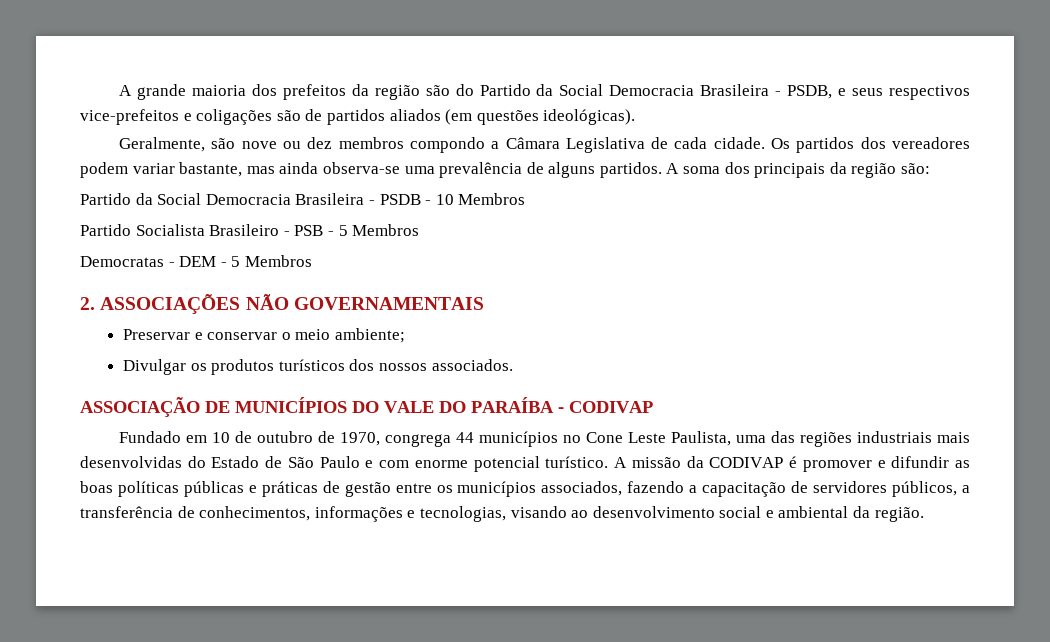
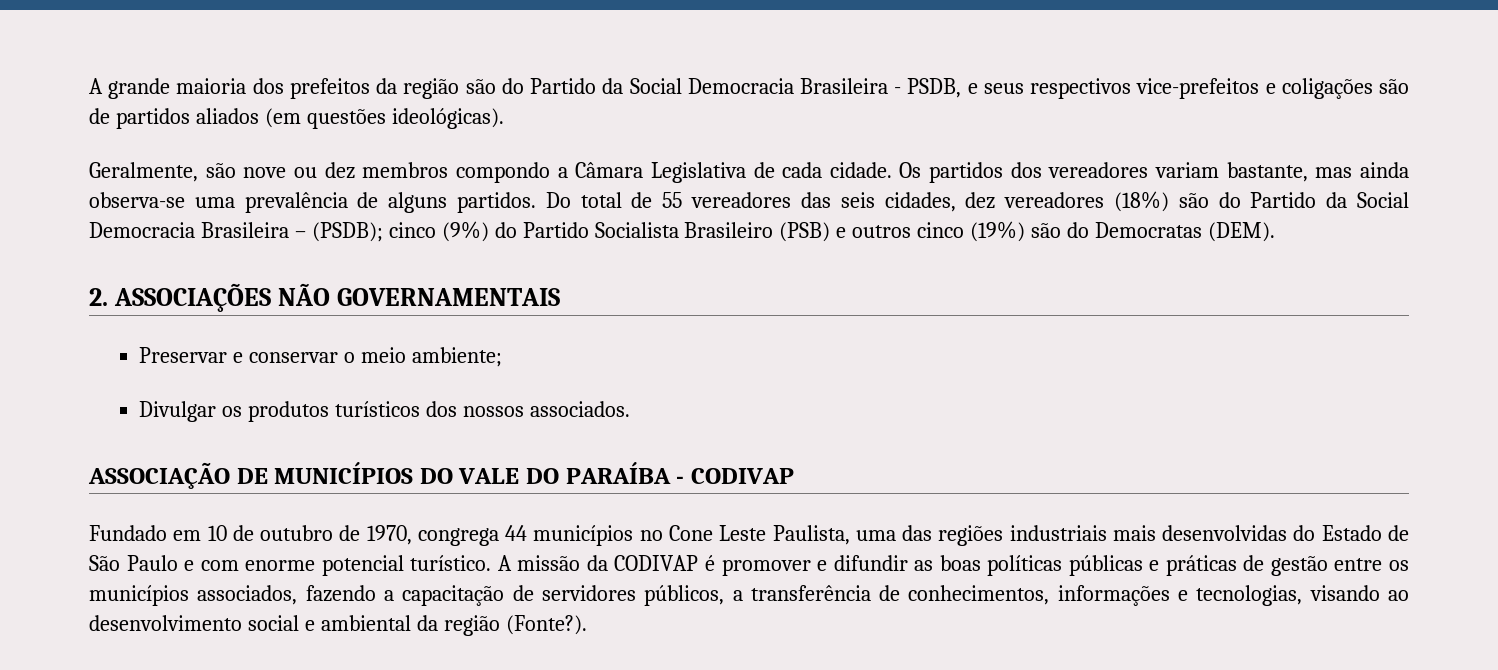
[80,162,175,178] podem variar -> [1155,162,1220,178] variam
[666,162,931,178] [80,193,526,205] [80,224,420,236] [80,255,312,267] A soma dos principais da região são: // Partido da Social Democracia Brasileira - PSDB - 10 Membros // Partido Socialista Brasileiro - PSB - 5 Membros // Democratas - DEM - 5 Membros -> [545,191,1410,212] [89,221,1275,242] Do total de 55 vereadores das seis cidades, dez vereadores (18%) são do Partido da Social Democracia Brasileira – (PSDB); cinco (9%) do Partido Socialista Brasileiro (PSB) e outros cinco (19%) são do Democratas (DEM).
[874,507,924,522] região. -> [443,615,587,636] região (Fonte?).

